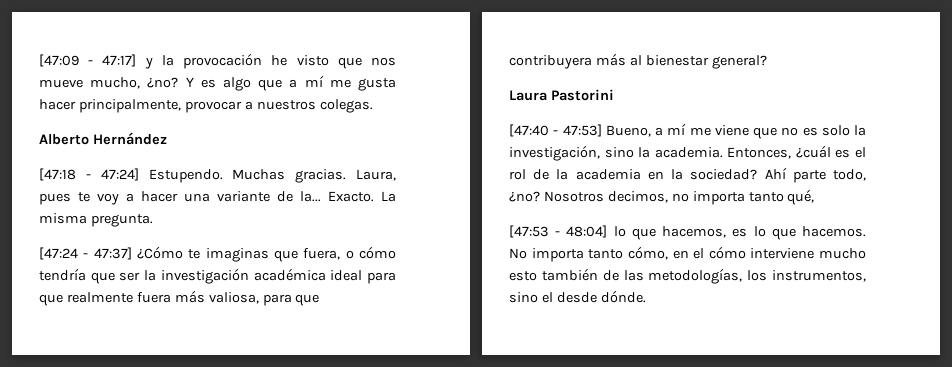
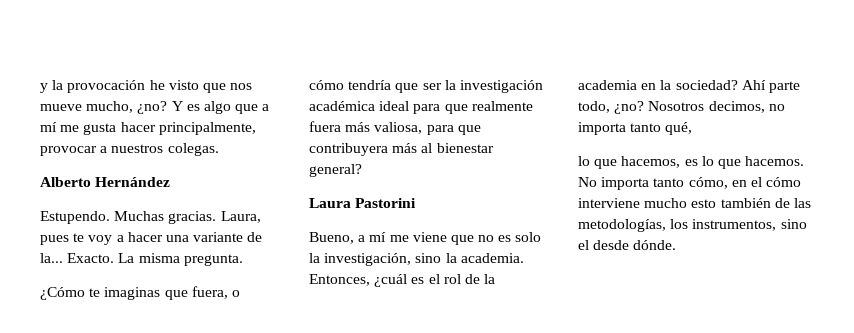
[39,54,137,67] [47:09 - 47:17] -> (40, 88) none
[39,168,139,181] [47:18 - 47:24] -> (171, 182) none
[39,247,132,260] [47:24 - 47:37] -> (243, 260) none
[509,124,602,137] [47:40 - 47:53] -> (417, 203) none
[509,225,608,238] [47:53 - 48:04] -> (693, 128) none

